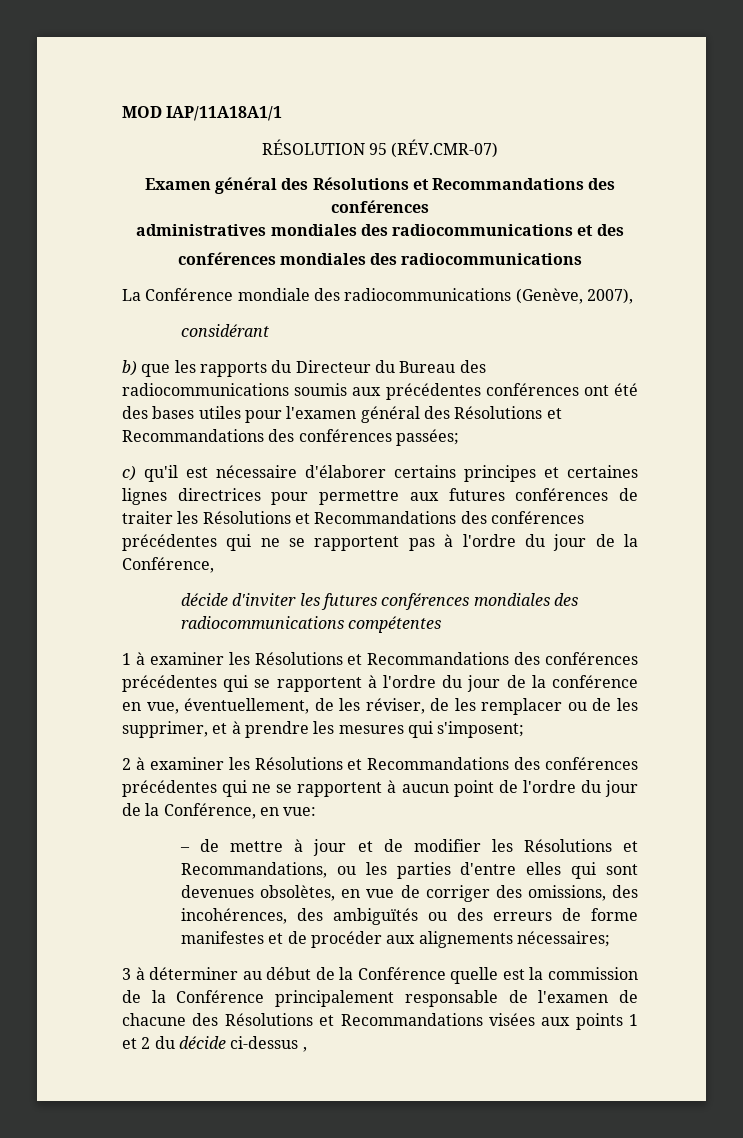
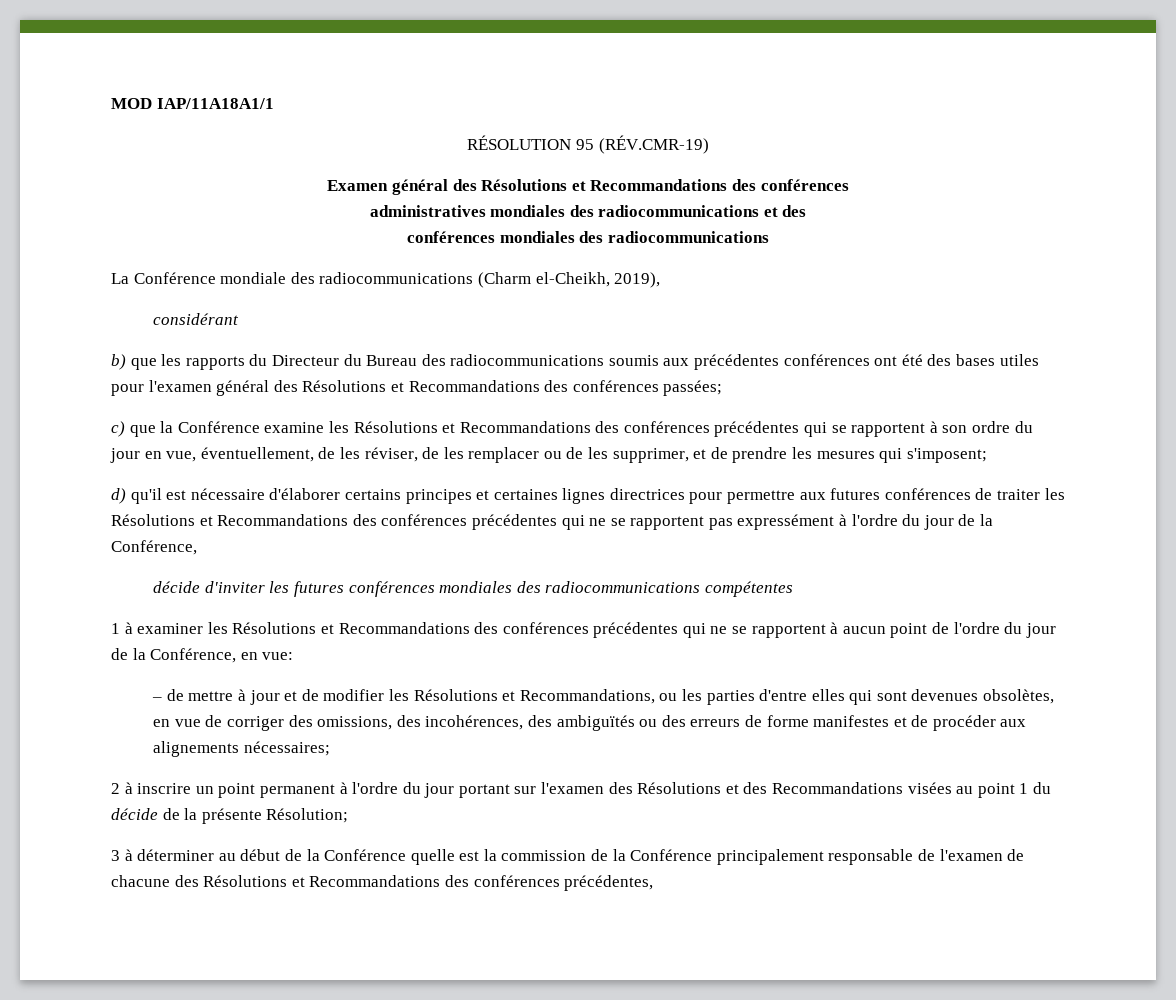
[391,139,499,158] (RÉV.CMR-07) -> [598,135,709,154] (RÉV.CMR-19)
[515,288,633,304] (Genève, 2007), -> [477,272,661,288] (Charm el-Cheikh, 2019),
(136, 473) none -> [129,421,1033,437] [110,447,987,463] [111,488,126,504] que la Conférence examine les Résolutions et Recommandations des conférences précédentes qui se rapportent à son ordre du jour en vue, éventuellement, de les réviser, de les remplacer ou de les supprimer, et de prendre les mesures qui s'imposent; // d)
(435, 544) none -> [737,514,835,530] expressément
[254,675,638,692] [122,698,639,715] [122,721,525,738] [122,757,638,770] [122,780,248,797] se rapportent à l'ordre du jour de la conférence en vue, éventuellement, de les réviser, de les remplacer ou de les supprimer, et à prendre les mesures qui s'imposent; // 2 à examiner les Résolutions et Recommandations des conférences précédentes qui -> (706, 630) none
(611, 939) none -> [111,782,1051,798] [111,808,349,824] // 2 à inscrire un point permanent à l'ordre du jour portant sur l'examen des Résolutions et des Recommandations visées au point 1 du décide de la présente Résolution;
[488,1013,638,1030] [122,1036,307,1052] visées aux points 1 et 2 du décide ci-dessus , -> [444,875,654,891] des conférences précédentes,

